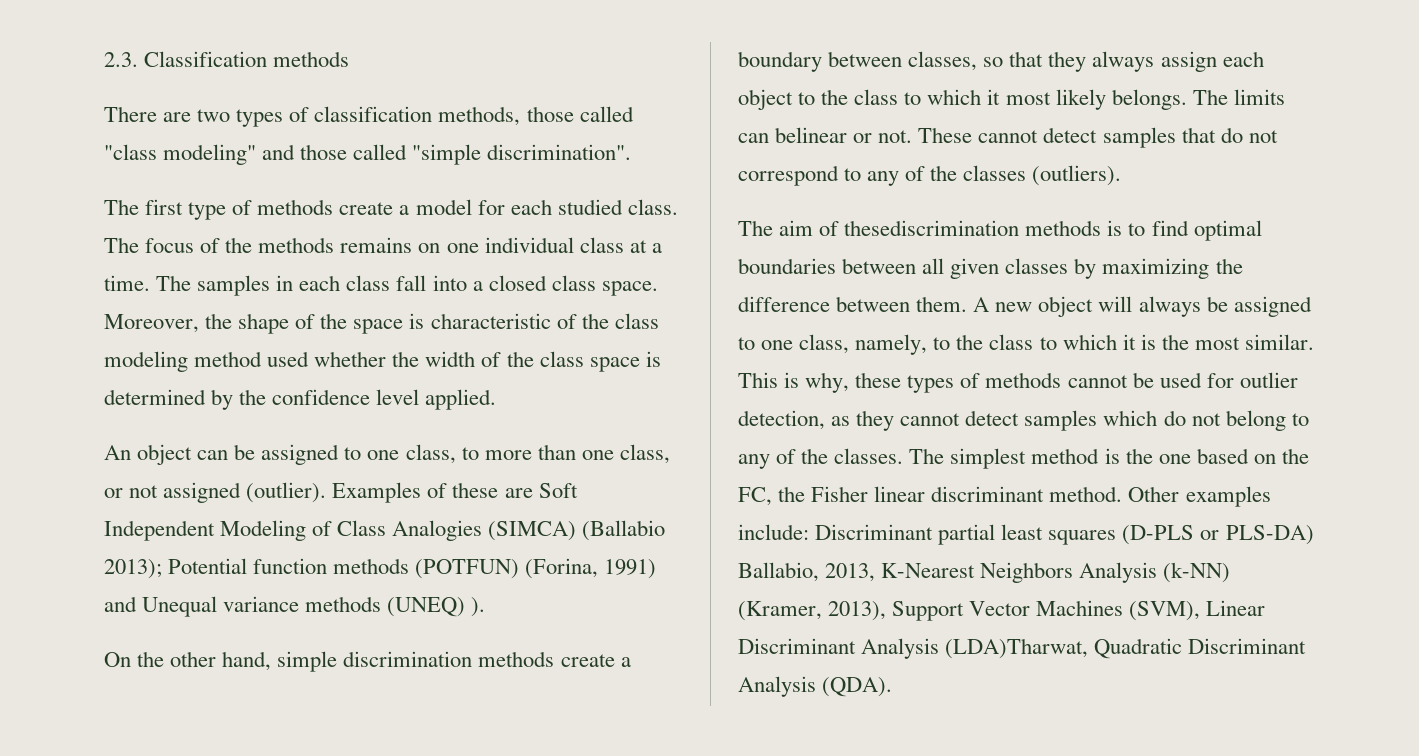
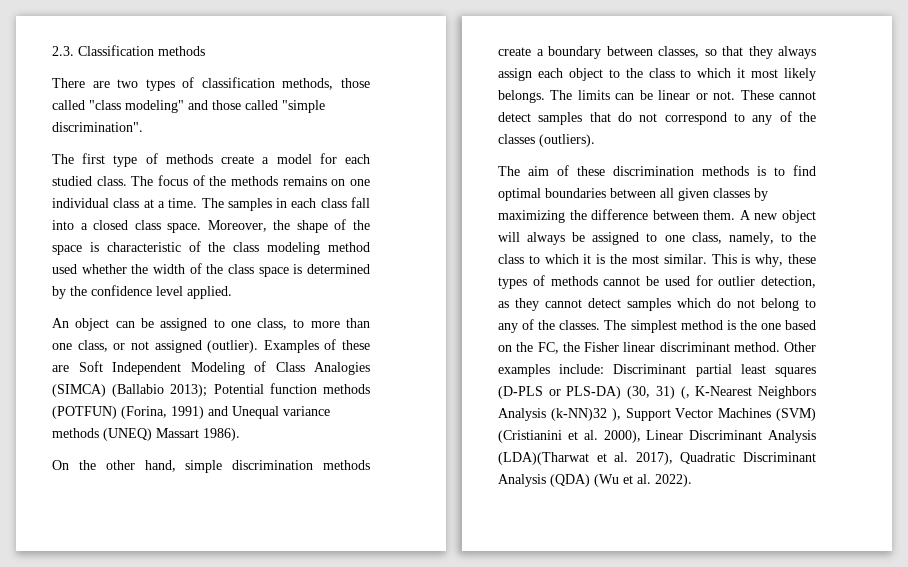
[471,597,486,617] ). -> [156,428,240,441] Massart 1986).
[775,127,848,143] belinear -> [639,90,691,100] be linear
[844,220,1020,236] thesediscrimination -> [577,166,694,176] these discrimination
[738,562,1231,583] [738,600,1266,621] [738,638,1307,659] [738,676,893,697] Ballabio, 2013, K-Nearest Neighbors Analysis (k-NN) (Kramer, 2013), Support Vector Machines (SVM), Linear Discriminant Analysis (LDA)Tharwat, Quadratic Discriminant Analysis (QDA). -> [627,386,816,399] [498,408,816,421] [498,430,816,443] [498,452,816,465] [498,474,692,487] (30, 31) (, K-Nearest Neighbors Analysis (k-NN)32 ), Support Vector Machines (SVM) (Cristianini et al. 2000), Linear Discriminant Analysis (LDA)(Tharwat et al. 2017), Quadratic Discriminant Analysis (QDA) (Wu et al. 2022).

